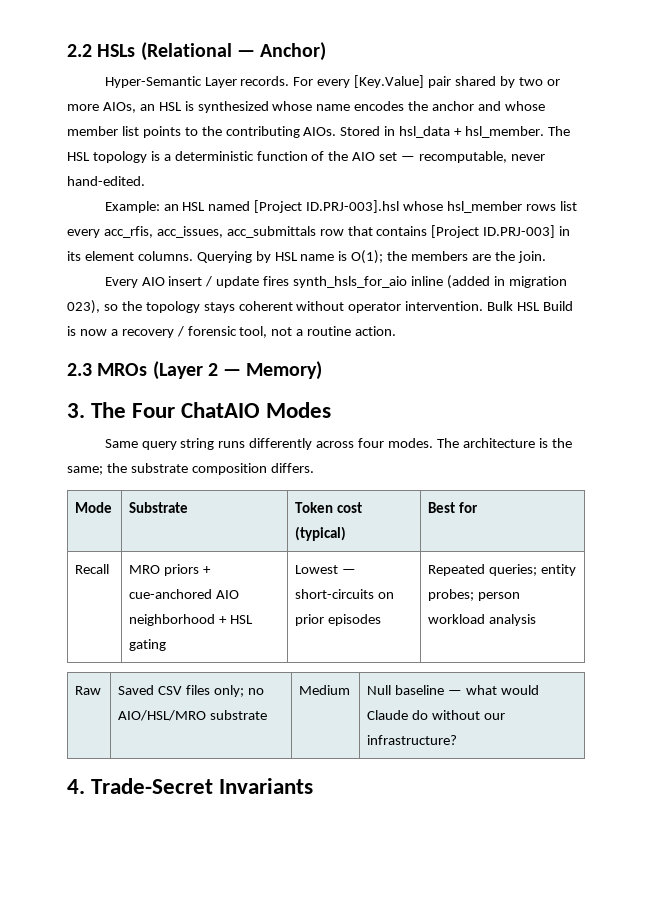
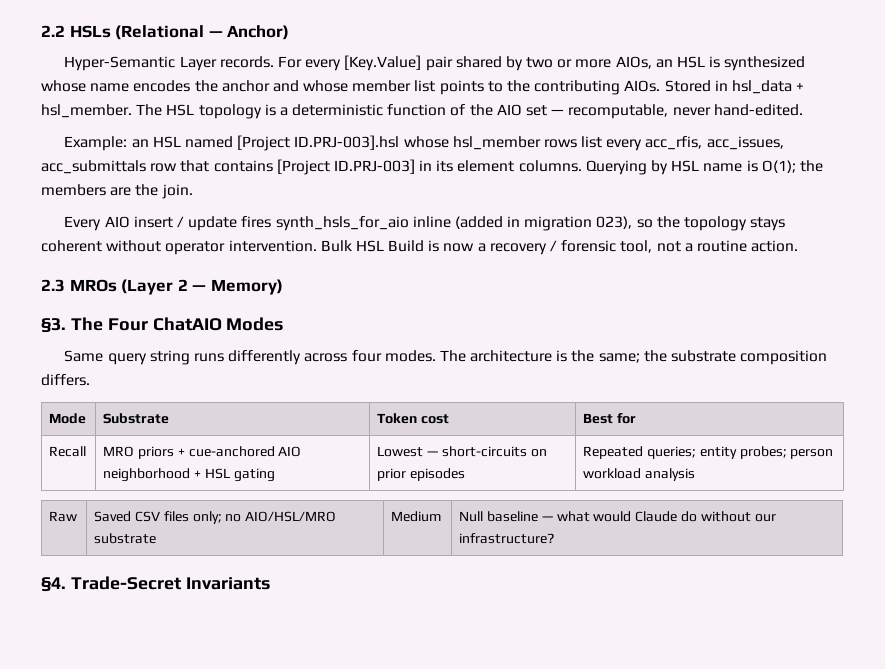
[67,403,85,418] 3. -> [41,318,66,333] §3.
[295,526,347,541] (typical) -> (450, 419) none
[67,779,85,794] 4. -> [41,577,66,592] §4.

